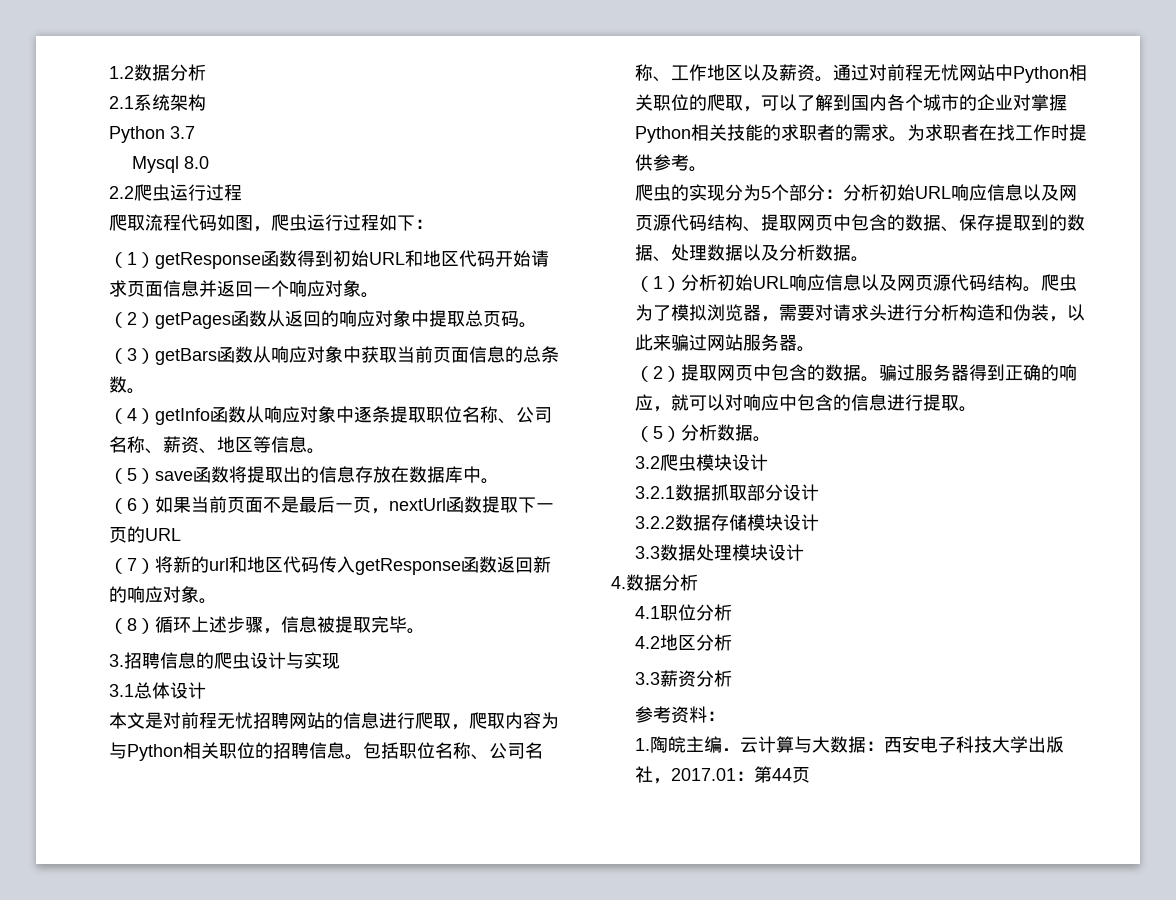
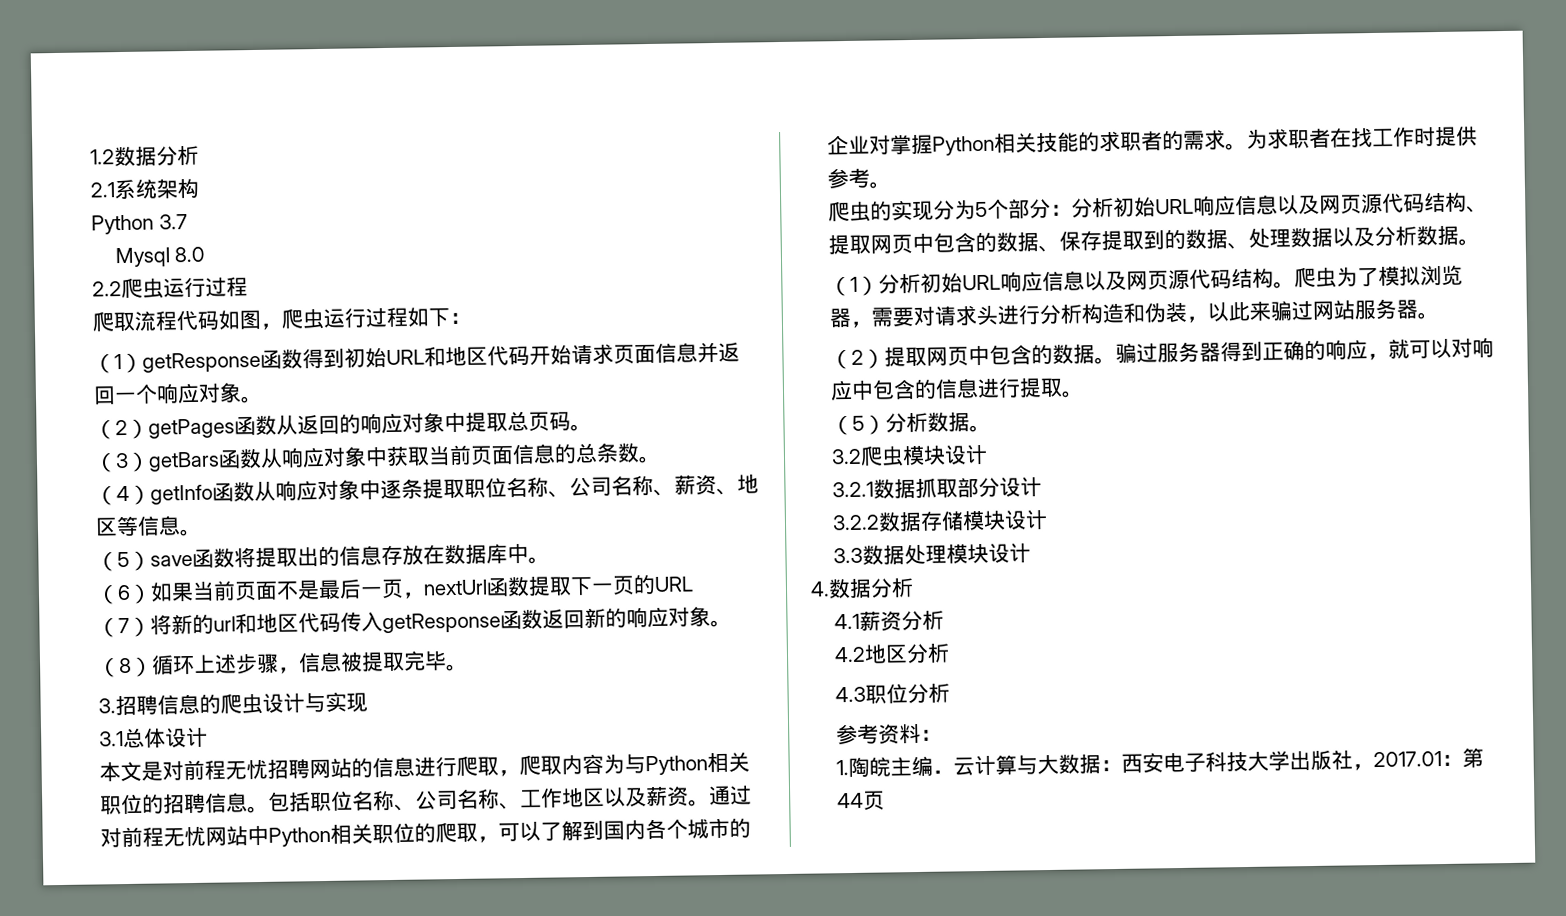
[659,604,696,621] 职位 -> [859,611,903,632] 薪资
[634,670,696,687] 3.3薪资 -> [835,683,909,704] 4.3职位

